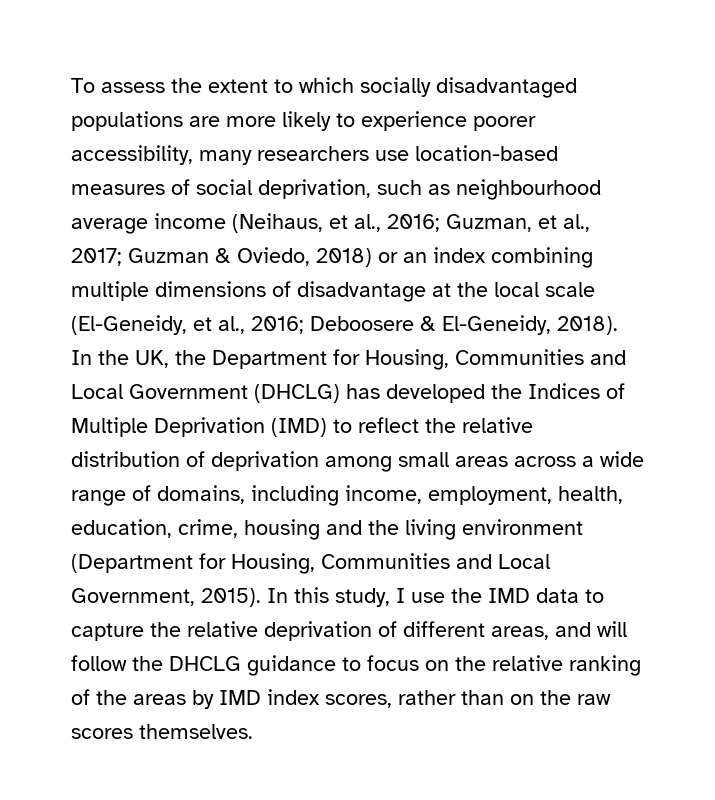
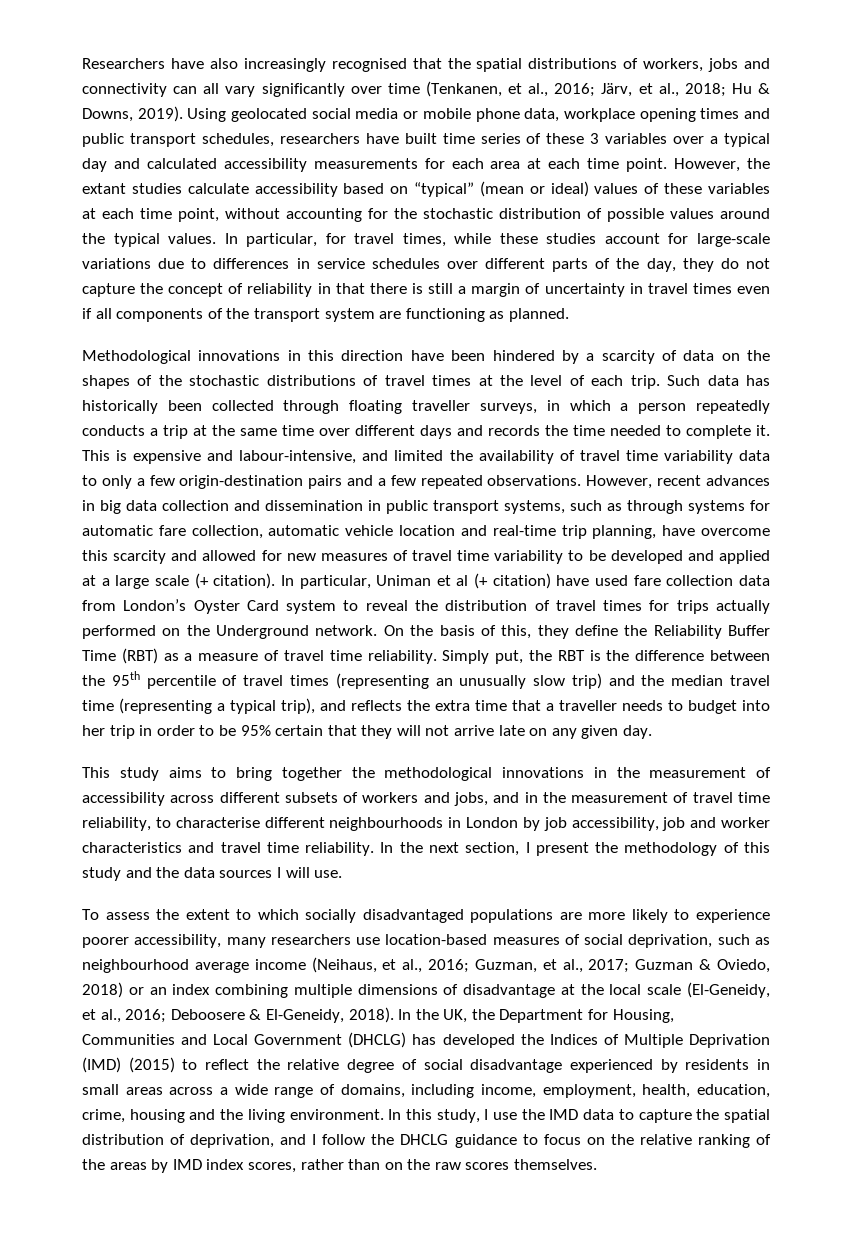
(71, 85) none -> [82,58,770,72] [82,81,770,97] [82,106,770,122] [82,133,771,147] [82,158,770,172] [82,181,770,197] [82,208,770,222] [82,233,771,247] [82,258,770,272] [82,283,771,297] [82,308,569,322] [82,350,770,364] [82,375,770,389] [82,400,771,414] [82,425,770,439] [82,450,771,464] [82,475,770,489] [82,500,770,514] [82,525,770,539] [82,550,770,564] [82,573,770,589] [82,599,771,614] [82,625,770,639] [82,648,770,664] [82,671,771,689] [82,698,770,714] [82,725,653,739] [82,767,771,781] [82,792,771,806] [82,817,771,831] [82,842,771,856] [82,867,343,881] Researchers have also increasingly recognised that the spatial distributions of workers, jobs and connectivity can all vary significantly over time (Tenkanen, et al., 2016; Järv, et al., 2018; Hu & Downs, 2019). Using geolocated social media or mobile phone data, workplace opening times and public transport schedules, researchers have built time series of these 3 variables over a typical day and calculated accessibility measurements for each area at each time point. However, the extant studies calculate accessibility based on “typical” (mean or ideal) values of these variables at each time point, without accounting for the stochastic distribution of possible values around the typical values. In particular, for travel times, while these studies account for large-scale variations due to differences in service schedules over different parts of the day, they do not capture the concept of reliability in that there is still a margin of uncertainty in travel times even if all components of the transport system are functioning as planned. // Methodological innovations in this direction have been hindered by a scarcity of data on the shapes of the stochastic distributions of travel times at the level of each trip. Such data has historically been collected through floating traveller surveys, in which a person repeatedly conducts a trip at the same time over different days and records the time needed to complete it. This is expensive and labour-intensive, and limited the availability of travel time variability data to only a few origin-destination pairs and a few repeated observations. However, recent advances in big data collection and dissemination in public transport systems, such as through systems for automatic fare collection, automatic vehicle location and real-time trip planning, have overcome this scarcity and allowed for new measures of travel time variability to be developed and applied at a large scale (+ citation). In particular, Uniman et al (+ citation) have used fare collection data from London’s Oyster Card system to reveal the distribution of travel times for trips actually performed on the Underground network. On the basis of this, they define the Reliability Buffer Time (RBT) as a measure of travel time reliability. Simply put, the RBT is the difference between the 95th percentile of travel times (representing an unusually slow trip) and the median travel time (representing a typical trip), and reflects the extra time that a traveller needs to budget into her trip in order to be 95% certain that they will not arrive late on any given day. // This study aims to bring together the methodological innovations in the measurement of accessibility across different subsets of workers and jobs, and in the measurement of travel time reliability, to characterise different neighbourhoods in London by job accessibility, job and worker characteristics and travel time reliability. In the next section, I present the methodology of this study and the data sources I will use. //
(327, 427) none -> [128,1057,175,1073] (2015)
[71,451,392,472] distribution of deprivation among -> [347,1059,770,1073] degree of social disadvantage experienced by residents in
[462,519,583,535] [71,553,550,574] [71,588,261,607] environment (Department for Housing, Communities and Local Government, 2015). -> [289,1109,384,1120] environment.
[187,621,627,641] relative deprivation of different areas, and will -> [724,1109,770,1123] [82,1134,317,1148] spatial distribution of deprivation, and I

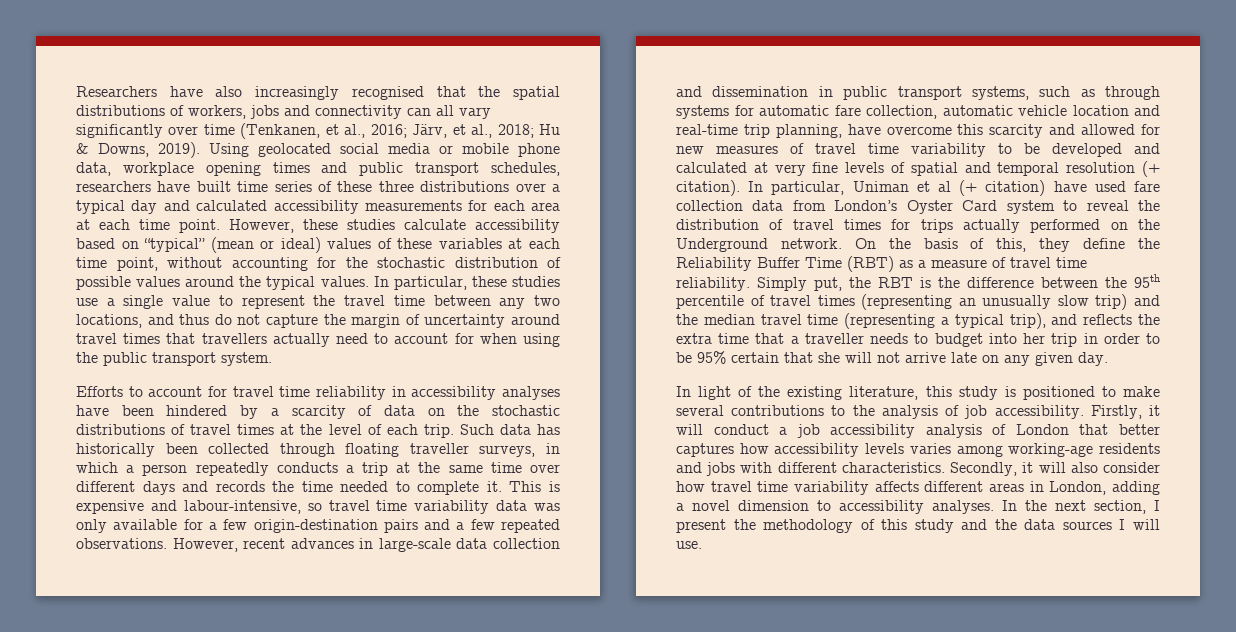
[590,133,668,144] 3 variables -> [378,181,510,192] three distributions
[746,158,770,169] [82,183,126,194] the extant -> [303,219,338,230] these
[325,233,771,247] [82,258,770,272] [82,283,467,297] for travel times, while these studies account for large-scale variations due to differences in service schedules over different parts of the day, they do not capture the concept of reliability in that there is still a -> [471,276,560,287] [76,295,561,309] [76,314,346,328] these studies use a single value to represent the travel time between any two locations, and thus do not capture the
[629,283,771,294] [82,308,569,322] [82,350,404,364] in travel times even if all components of the transport system are functioning as planned. // Methodological innovations in this direction -> [511,314,560,325] [76,333,560,347] [76,352,272,366] [76,386,560,400] around travel times that travellers actually need to account for when using the public transport system. // Efforts to account for travel time reliability in accessibility analyses
[82,375,182,389] shapes of the -> (480, 410) none
[362,450,771,464] [82,475,132,489] and limited the availability of travel time variability data to only -> [307,500,560,514] [76,519,203,533] so travel time variability data was only available for
[100,500,121,514] big -> [378,538,451,552] large-scale
[718,550,770,564] [82,575,189,589] applied at a large scale -> [676,162,1136,176] calculated at very fine levels of spatial and temporal resolution
[361,725,393,739] they -> [818,352,840,363] she
[82,767,771,781] [82,792,771,806] [82,817,771,831] [82,842,375,856] This study aims to bring together the methodological innovations in the measurement of accessibility across different subsets of workers and jobs, and in the measurement of travel time reliability, to characterise different neighbourhoods in London by job accessibility, job and worker characteristics and travel time reliability. -> [676,386,1160,400] [676,405,1160,419] [676,424,1160,438] [676,443,1160,457] [676,462,1160,476] [676,481,1160,495] [676,500,994,514] In light of the existing literature, this study is positioned to make several contributions to the analysis of job accessibility. Firstly, it will conduct a job accessibility analysis of London that better captures how accessibility levels varies among working-age residents and jobs with different characteristics. Secondly, it will also consider how travel time variability affects different areas in London, adding a novel dimension to accessibility analyses.
[82,909,771,923] [82,934,770,948] [82,957,770,973] [82,982,770,998] [82,1007,674,1023] [82,1032,770,1048] [82,1057,770,1073] [82,1084,770,1098] [82,1109,770,1123] [82,1134,772,1148] [82,1159,598,1173] // To assess the extent to which socially disadvantaged populations are more likely to experience poorer accessibility, many researchers use location-based measures of social deprivation, such as neighbourhood average income (Neihaus, et al., 2016; Guzman, et al., 2017; Guzman & Oviedo, 2018) or an index combining multiple dimensions of disadvantage at the local scale (El-Geneidy, et al., 2016; Deboosere & El-Geneidy, 2018). In the UK, the Department for Housing, Communities and Local Government (DHCLG) has developed the Indices of Multiple Deprivation (IMD) (2015) to reflect the relative degree of social disadvantage experienced by residents in small areas across a wide range of domains, including income, employment, health, education, crime, housing and the living environment. In this study, I use the IMD data to capture the spatial distribution of deprivation, and I follow the DHCLG guidance to focus on the relative ranking of the areas by IMD index scores, rather than on the raw scores themselves. -> (702, 545) none

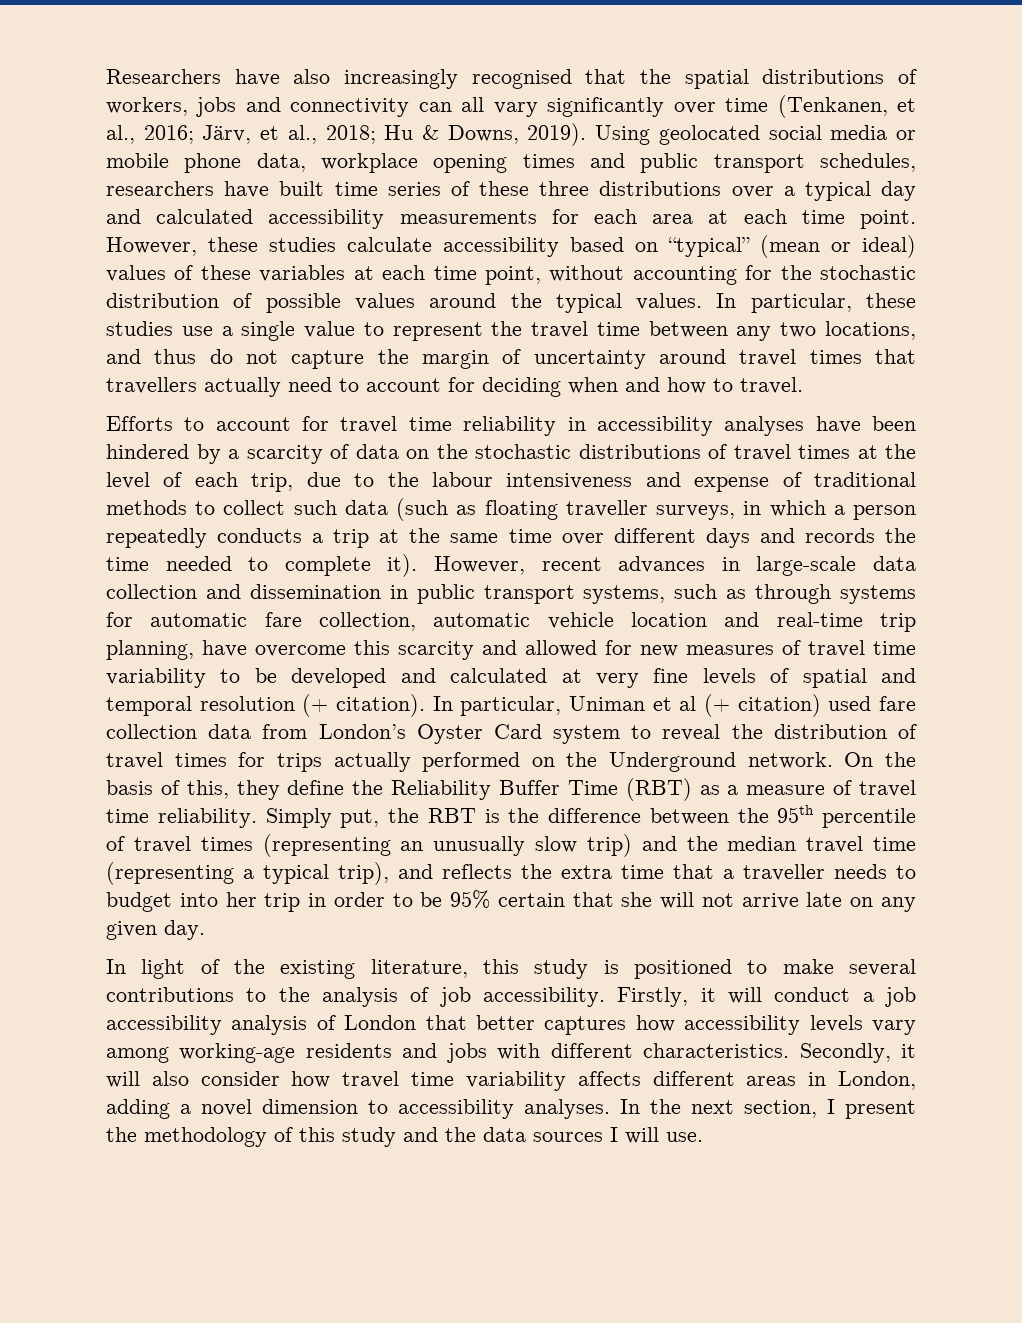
[479,333,560,347] [76,352,272,366] when using the public transport system. -> [482,377,803,397] deciding when and how to travel.
[423,424,560,438] [76,443,335,457] trip. Such data has historically been collected through -> [251,472,916,492] [106,498,477,521] trip, due to the labour intensiveness and expense of traditional methods to collect such data (such as
[486,481,560,492] [76,500,560,514] [76,519,560,533] [76,538,167,549] it. This is expensive and labour-intensive, so travel time variability data was only available for a few origin-destination pairs and a few repeated observations. -> [387,554,418,577] it).
[1053,181,1087,192] have -> (821, 705) none
[909,443,951,454] varies -> [871,1020,916,1035] vary

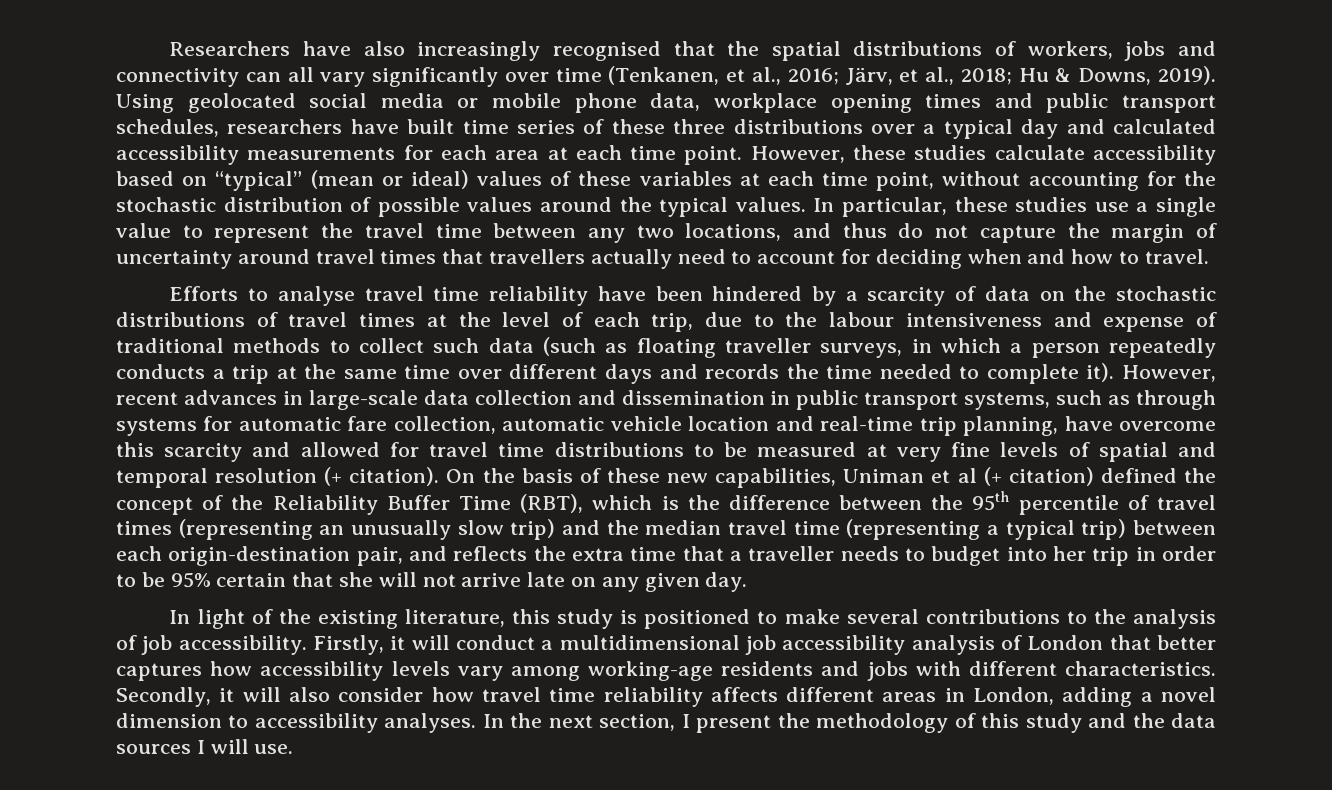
[215,416,805,436] account for travel time reliability in accessibility analyses -> [277,286,589,306] analyse travel time reliability
[640,640,916,657] [106,668,548,688] new measures of travel time variability to be developed and calculated -> [429,442,857,457] travel time distributions to be measured
[432,696,562,716] In particular, -> [446,468,837,488] On the basis of these new capabilities,
[828,696,916,711] [106,724,917,744] [106,752,916,772] [106,778,917,801] [106,808,476,828] used fare collection data from London’s Oyster Card system to reveal the distribution of travel times for trips actually performed on the Underground network. On the basis of this, they define the Reliability Buffer Time (RBT) as a measure of travel time reliability. Simply put, the RBT -> [1100,468,1216,483] [116,494,653,515] defined the concept of the Reliability Buffer Time (RBT), which
[338,862,389,885] trip), -> [1081,519,1216,540] [116,546,403,566] trip) between each origin-destination pair,
(874, 997) none -> [559,635,740,650] multidimensional
[465,1071,566,1091] variability -> [603,687,703,707] reliability

